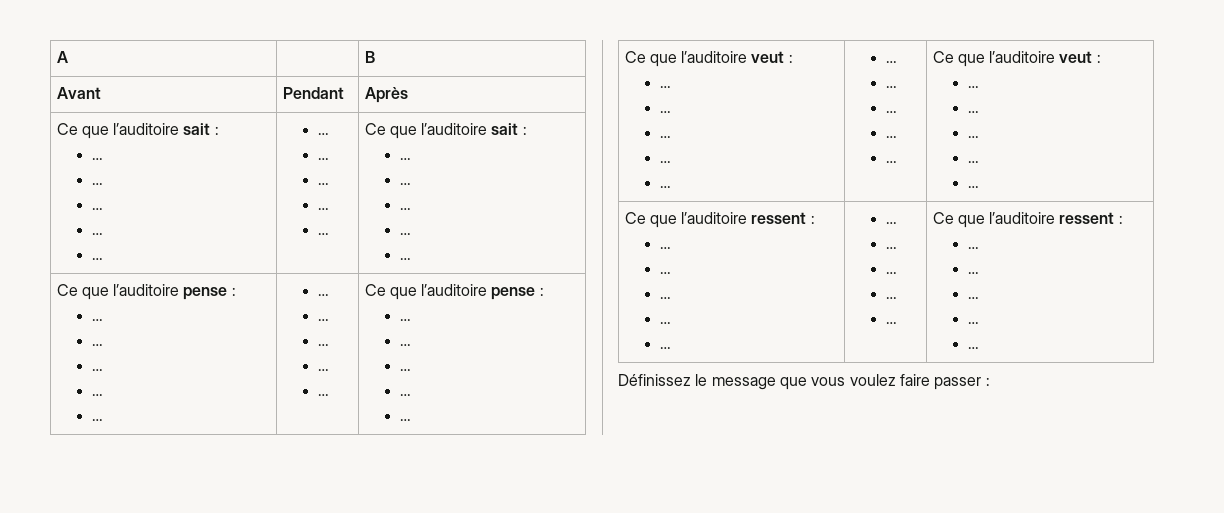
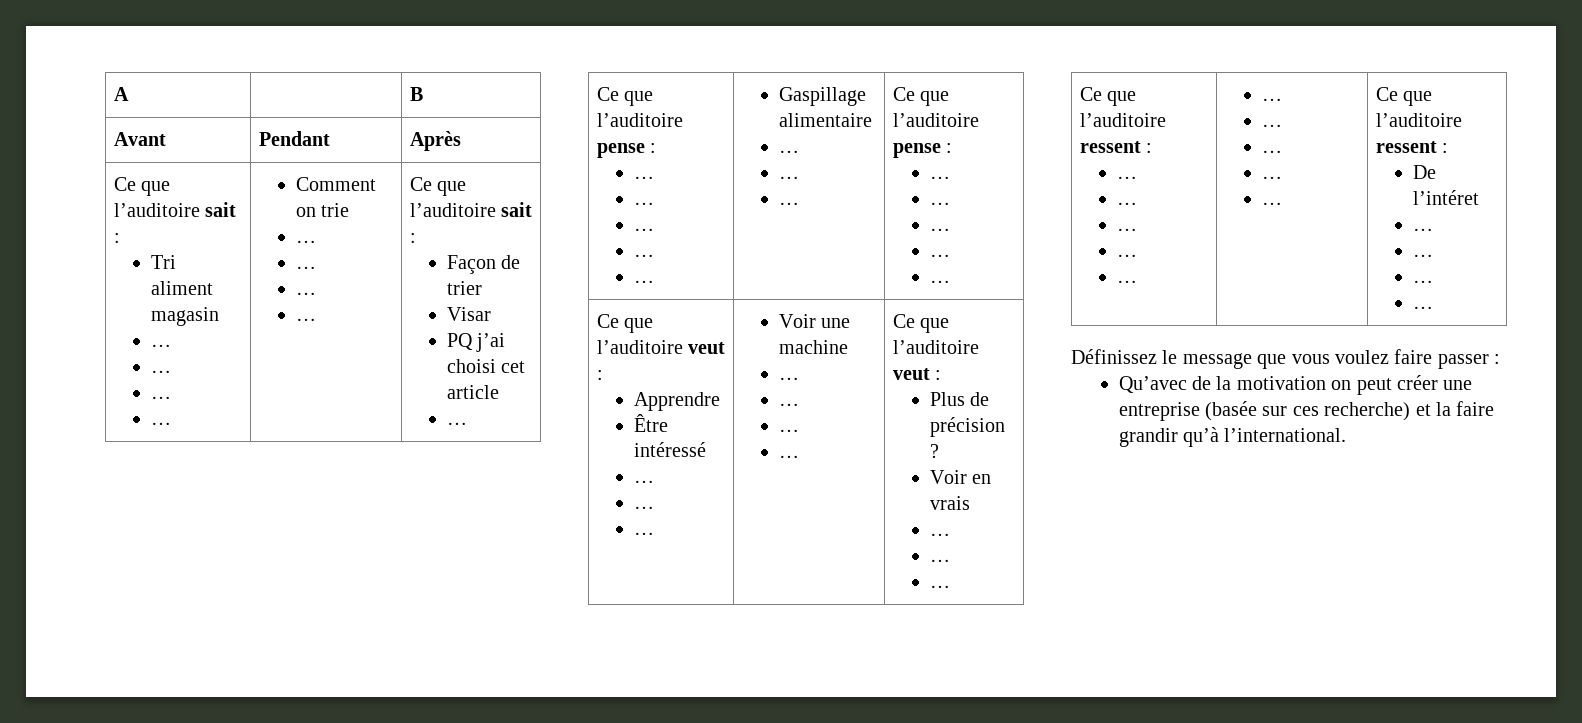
[91,158,103,160] [91,183,103,185] [91,208,103,210] [91,233,103,235] [91,258,103,260] [317,133,329,135] … // … // … // … // … | … -> [151,255,177,269] [151,281,214,295] [151,307,220,326] [151,344,172,347] [151,370,172,373] [151,396,172,399] [151,422,172,425] [296,177,377,191] [296,203,350,217] Tri aliment magasin // … // … // … // … | Comment on trie
[399,158,411,160] [399,183,411,185] [399,208,411,210] [399,233,411,235] … // … // … // … -> [447,255,521,274] [447,281,483,295] [447,307,492,321] [447,333,506,352] [447,359,526,373] [447,385,500,399] Façon de trier // Visar // PQ j’ai choisi cet article
[317,294,329,296] [317,319,329,321] … // … -> [779,87,867,106] [779,113,873,127] Gaspillage alimentaire
[659,86,671,88] [659,111,671,113] [659,136,671,138] [659,161,671,163] [659,186,671,188] [885,61,897,63] … // … // … // … // … | … -> [634,392,721,411] [634,414,669,432] [634,442,707,457] [634,480,655,483] [634,506,655,509] [634,532,655,535] [779,314,851,328] [779,340,849,354] Apprendre // Être intéressé // … // … // … | Voir une machine
[967,86,979,88] [967,111,979,113] … // … -> [930,392,990,406] [930,417,1006,437] [930,444,940,458] [930,470,992,484] [930,496,971,510] Plus de précision ? // Voir en vrais
[967,247,979,249] … -> [1413,165,1437,179] [1413,190,1480,205] De l’intéret
(990, 381) none -> [1118,375,1473,395] [1118,401,1495,421] [1118,427,1347,447] // Qu’avec de la motivation on peut créer une entreprise (basée sur ces recherche) et la faire grandir qu’à l’international.

